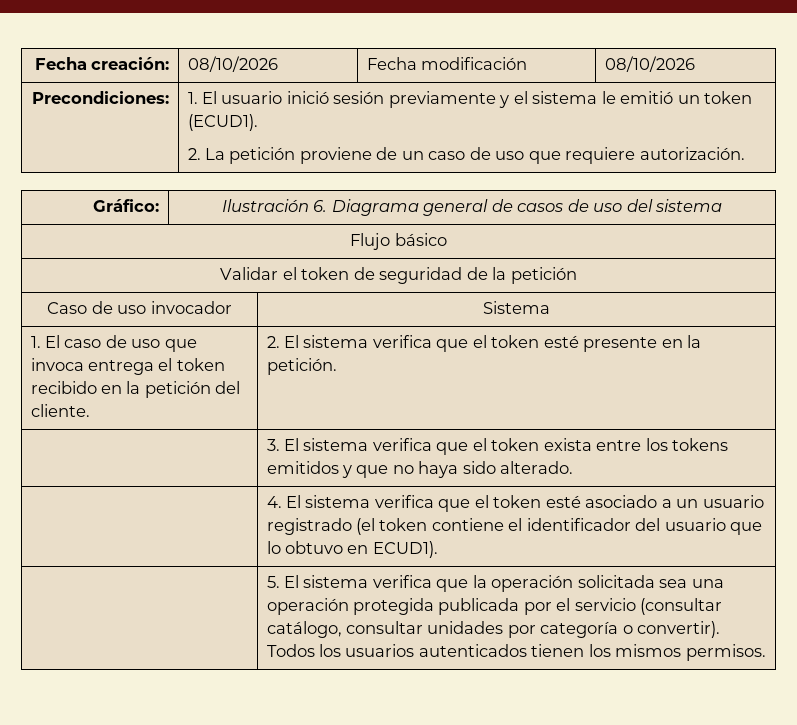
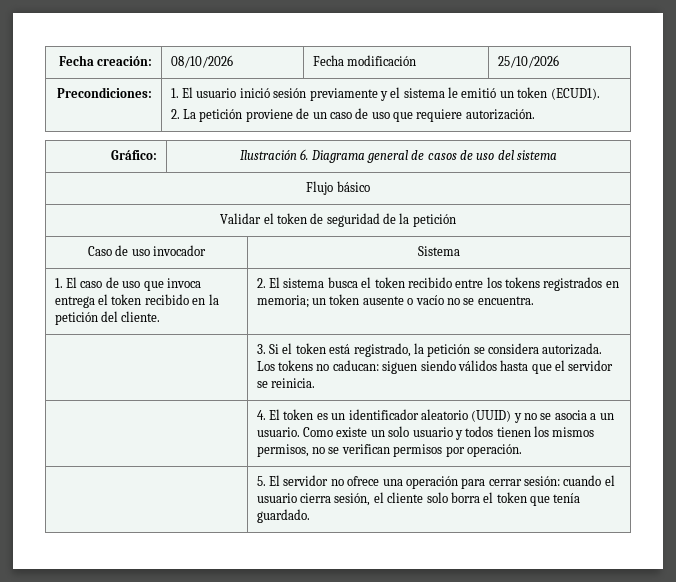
[604,56,695,72] 08/10/2026 -> [497,55,559,68] 25/10/2026
[372,335,702,352] [266,358,337,375] [266,438,729,455] [266,461,574,478] [266,495,764,512] [266,518,763,535] [266,541,438,558] [266,575,724,592] [266,598,723,615] [266,621,721,638] [266,644,766,661] verifica que el token esté presente en la petición. // | 3. El sistema verifica que el token exista entre los tokens emitidos y que no haya sido alterado. // | 4. El sistema verifica que el token esté asociado a un usuario registrado (el token contiene el identificador del usuario que lo obtuvo en ECUD1). // | 5. El sistema verifica que la operación solicitada sea una operación protegida publicada por el servicio (consultar catálogo, consultar unidades por categoría o convertir). Todos los usuarios autenticados tienen los mismos permisos. -> [327,277,619,291] [256,294,534,308] [256,343,603,357] [256,360,614,374] [256,378,316,388] [256,409,614,423] [256,426,595,440] [256,444,522,457] [256,475,615,489] [256,492,581,506] [256,509,310,523] busca el token recibido entre los tokens registrados en memoria; un token ausente o vacío no se encuentra. // | 3. Si el token está registrado, la petición se considera autorizada. Los tokens no caducan: siguen siendo válidos hasta que el servidor se reinicia. // | 4. El token es un identificador aleatorio (UUID) y no se asocia a un usuario. Como existe un solo usuario y todos tienen los mismos permisos, no se verifican permisos por operación. // | 5. El servidor no ofrece una operación para cerrar sesión: cuando el usuario cierra sesión, el cliente solo borra el token que tenía guardado.

